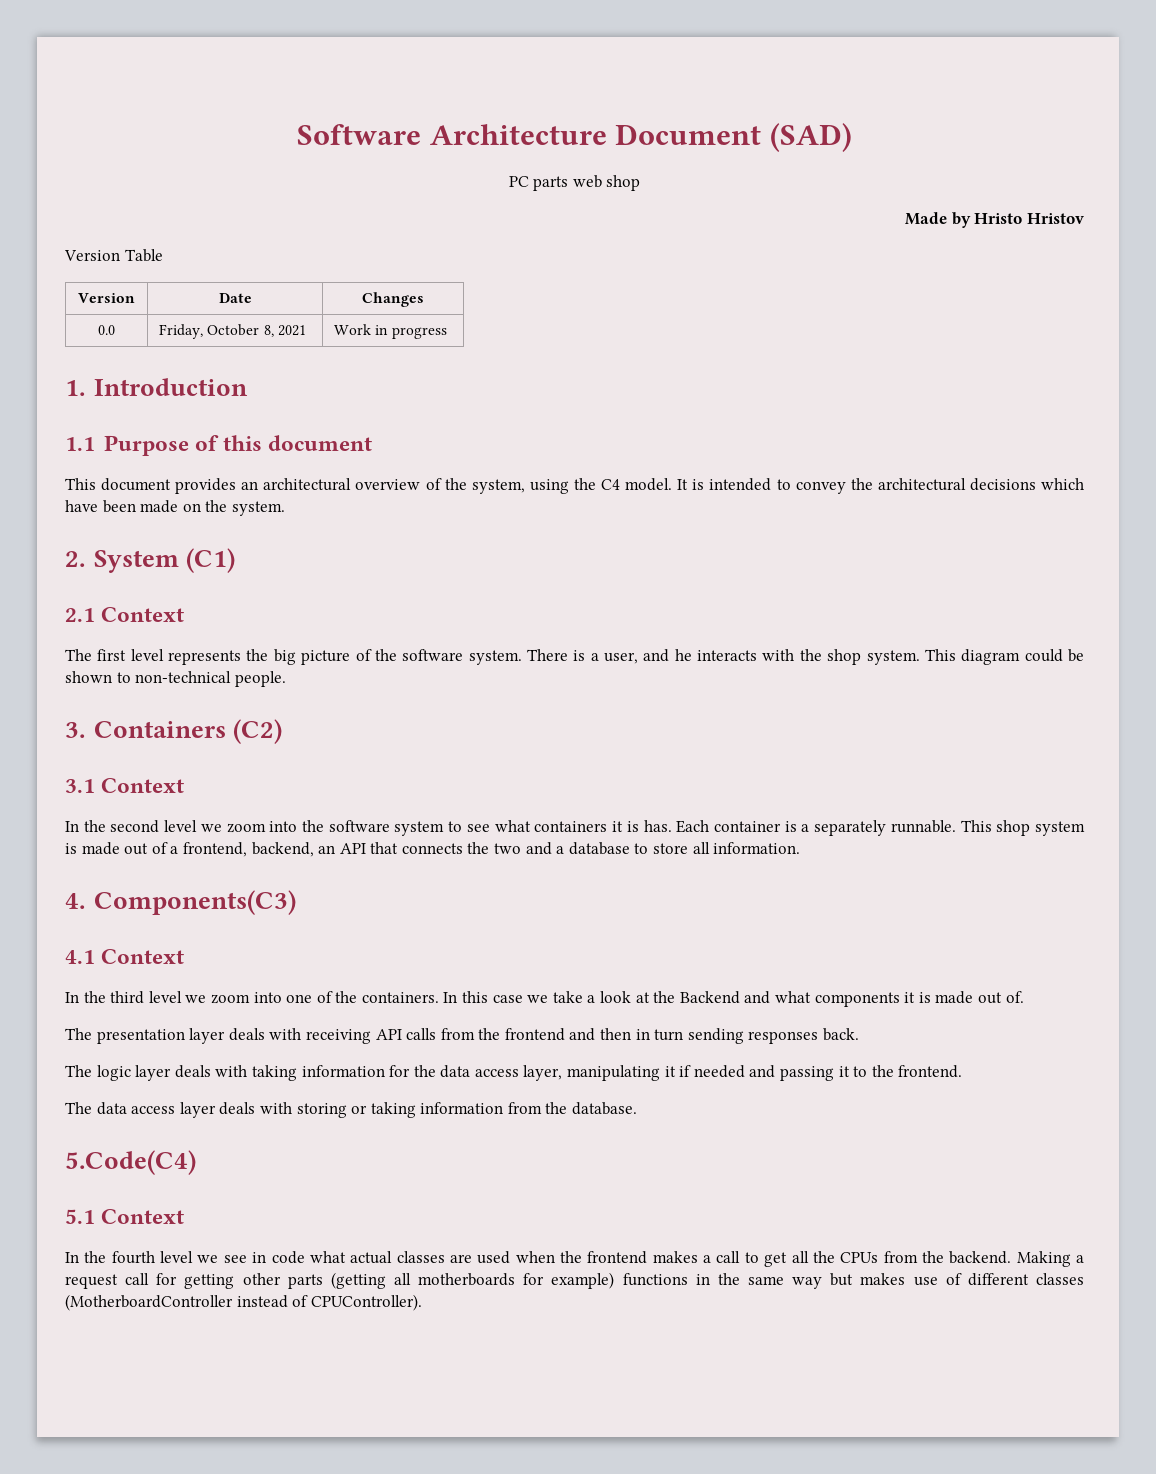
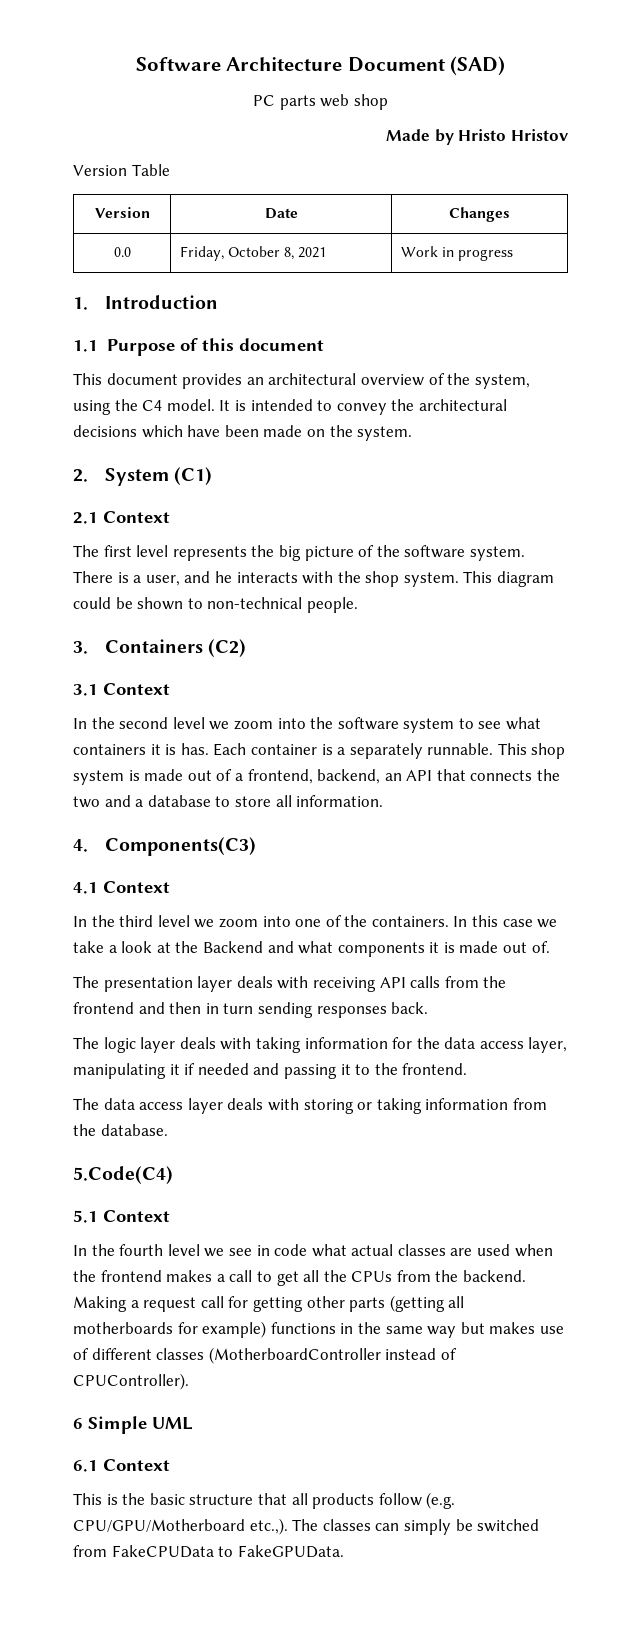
(422, 1302) none -> [73,1416,193,1434] [73,1459,170,1472] [73,1492,456,1509] [73,1518,540,1535] [73,1545,344,1558] // 6 Simple UML // 6.1 Context // This is the basic structure that all products follow (e.g. CPU/GPU/Motherboard etc.,). The classes can simply be switched from FakeCPUData to FakeGPUData.

